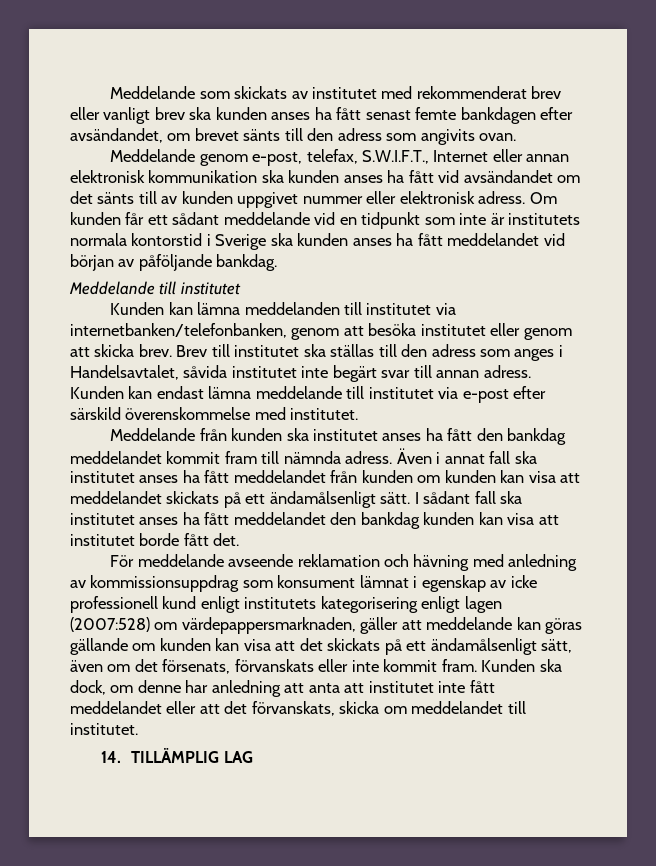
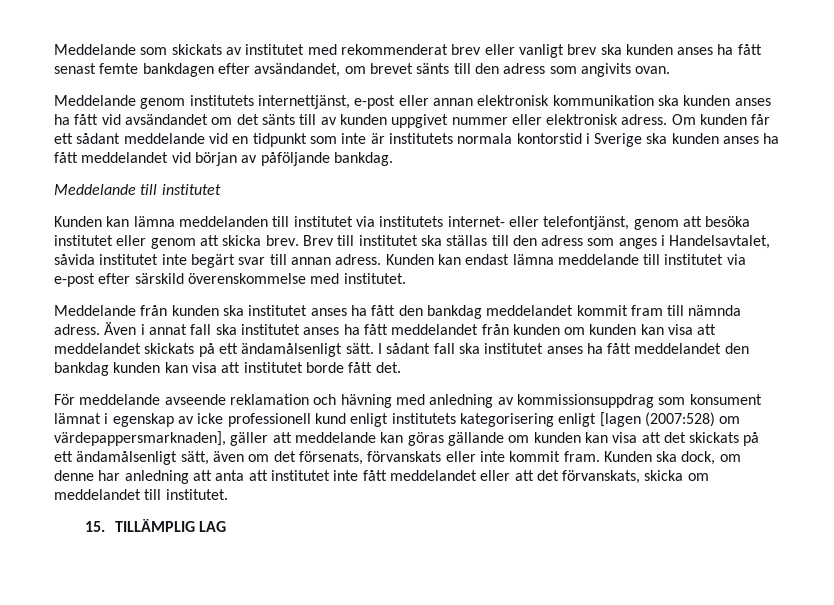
[252,149,489,166] e-post, telefax, S.W.I.F.T., Internet -> [189,95,396,109] institutets internettjänst, e-post
[70,323,287,338] internetbanken/telefonbanken, -> [379,216,630,230] institutets internet- eller telefontjänst,
[464,596,502,613] lagen -> [599,412,641,427] [lagen
[181,617,356,634] värdepappersmarknaden, -> [54,431,226,446] värdepappersmarknaden],
[100,751,121,763] 14. -> [84,521,105,532] 15.

